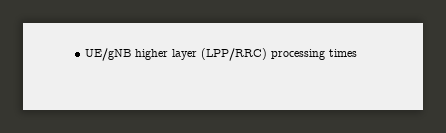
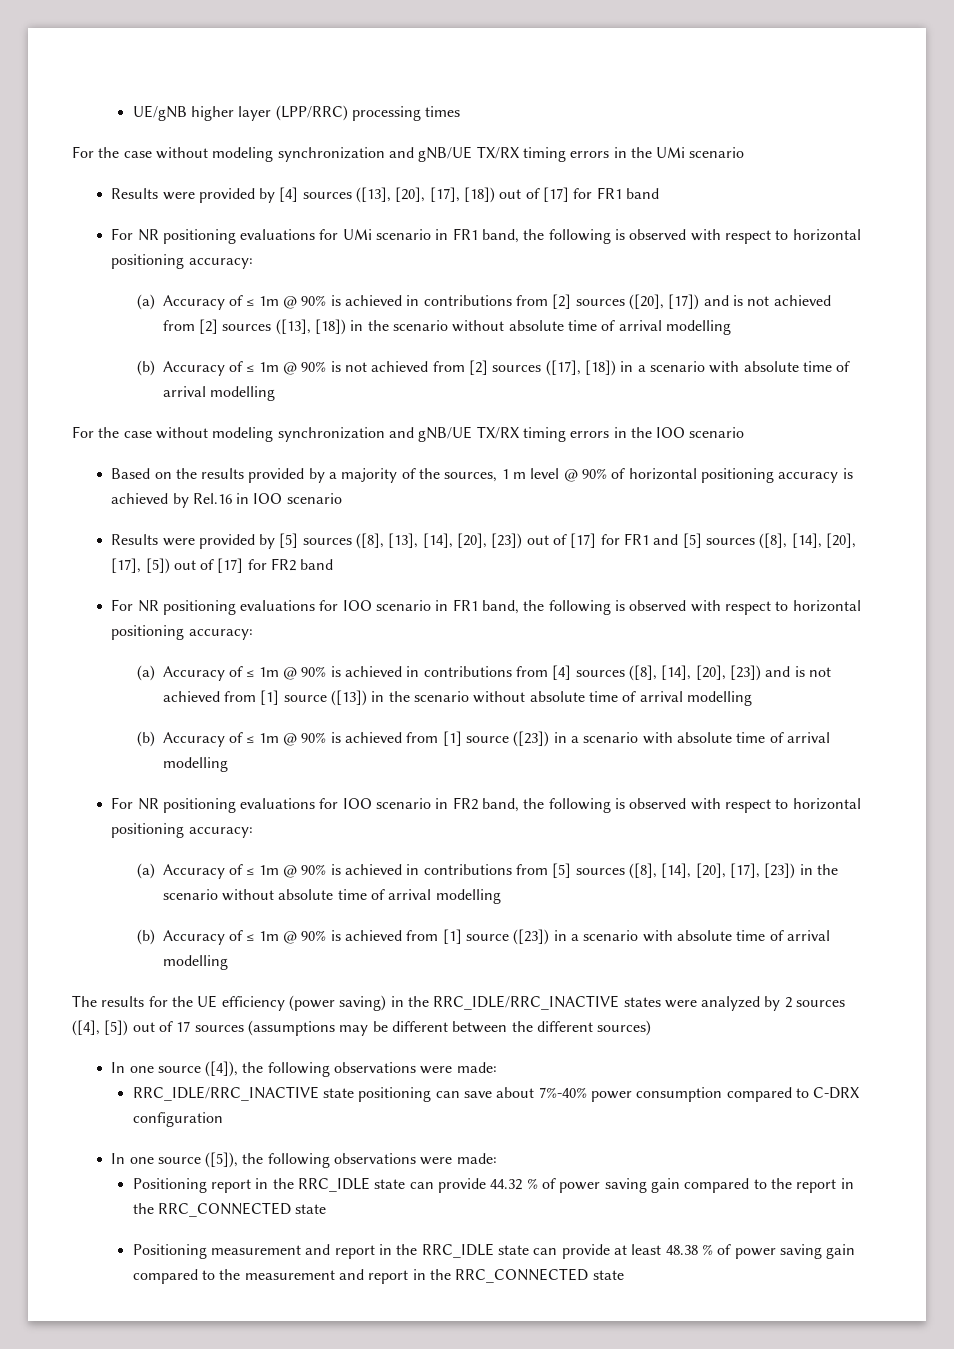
(357, 53) none -> [72,146,745,162] [111,187,659,203] [111,228,861,244] [111,254,253,269] [136,294,831,310] [162,319,731,335] [136,360,851,376] [162,386,276,401] [72,426,745,442] [111,468,853,483] [111,493,342,508] [111,533,856,549] [111,558,334,574] [111,599,861,615] [111,625,253,640] [136,665,831,681] [162,690,752,706] [136,731,830,747] [162,757,228,772] [111,797,861,813] [111,823,253,838] [136,863,838,879] [162,889,501,904] [136,929,830,945] [162,955,228,970] [72,995,846,1011] [72,1020,652,1036] [111,1061,497,1077] [132,1086,861,1102] [132,1112,223,1127] [111,1152,497,1168] [132,1177,854,1193] [132,1202,327,1217] [132,1243,856,1259] [132,1268,624,1284] // For the case without modeling synchronization and gNB/UE TX/RX timing errors in the UMi scenario // Results were provided by [4] sources ([13], [20], [17], [18]) out of [17] for FR1 band // For NR positioning evaluations for UMi scenario in FR1 band, the following is observed with respect to horizontal positioning accuracy: // (a) Accuracy of ≤ 1m @ 90% is achieved in contributions from [2] sources ([20], [17]) and is not achieved from [2] sources ([13], [18]) in the scenario without absolute time of arrival modelling // (b) Accuracy of ≤ 1m @ 90% is not achieved from [2] sources ([17], [18]) in a scenario with absolute time of arrival modelling // For the case without modeling synchronization and gNB/UE TX/RX timing errors in the IOO scenario // Based on the results provided by a majority of the sources, 1 m level @ 90% of horizontal positioning accuracy is achieved by Rel.16 in IOO scenario // Results were provided by [5] sources ([8], [13], [14], [20], [23]) out of [17] for FR1 and [5] sources ([8], [14], [20], [17], [5]) out of [17] for FR2 band // For NR positioning evaluations for IOO scenario in FR1 band, the following is observed with respect to horizontal positioning accuracy: // (a) Accuracy of ≤ 1m @ 90% is achieved in contributions from [4] sources ([8], [14], [20], [23]) and is not achieved from [1] source ([13]) in the scenario without absolute time of arrival modelling // (b) Accuracy of ≤ 1m @ 90% is achieved from [1] source ([23]) in a scenario with absolute time of arrival modelling // For NR positioning evaluations for IOO scenario in FR2 band, the following is observed with respect to horizontal positioning accuracy: // (a) Accuracy of ≤ 1m @ 90% is achieved in contributions from [5] sources ([8], [14], [20], [17], [23]) in the scenario without absolute time of arrival modelling // (b) Accuracy of ≤ 1m @ 90% is achieved from [1] source ([23]) in a scenario with absolute time of arrival modelling // The results for the UE efficiency (power saving) in the RRC_IDLE/RRC_INACTIVE states were analyzed by 2 sources ([4], [5]) out of 17 sources (assumptions may be different between the different sources) // In one source ([4]), the following observations were made: // RRC_IDLE/RRC_INACTIVE state positioning can save about 7%-40% power consumption compared to C-DRX configuration // In one source ([5]), the following observations were made: // Positioning report in the RRC_IDLE state can provide 44.32 % of power saving gain compared to the report in the RRC_CONNECTED state // Positioning measurement and report in the RRC_IDLE state can provide at least 48.38 % of power saving gain compared to the measurement and report in the RRC_CONNECTED state

